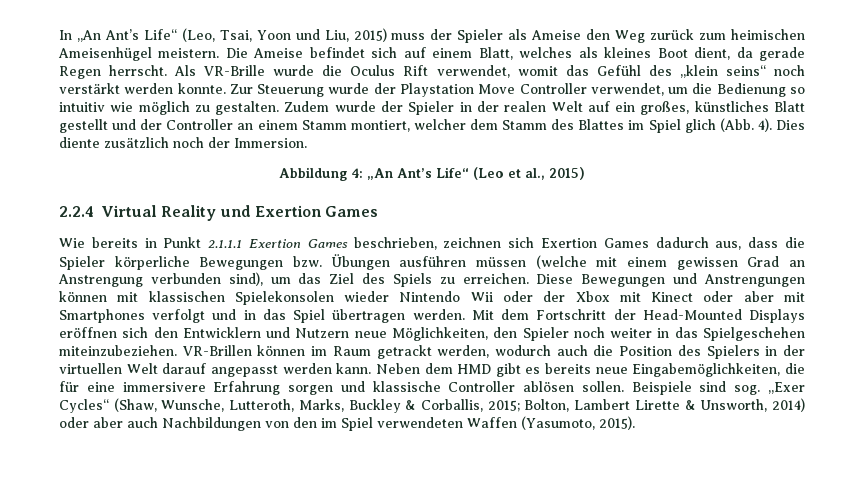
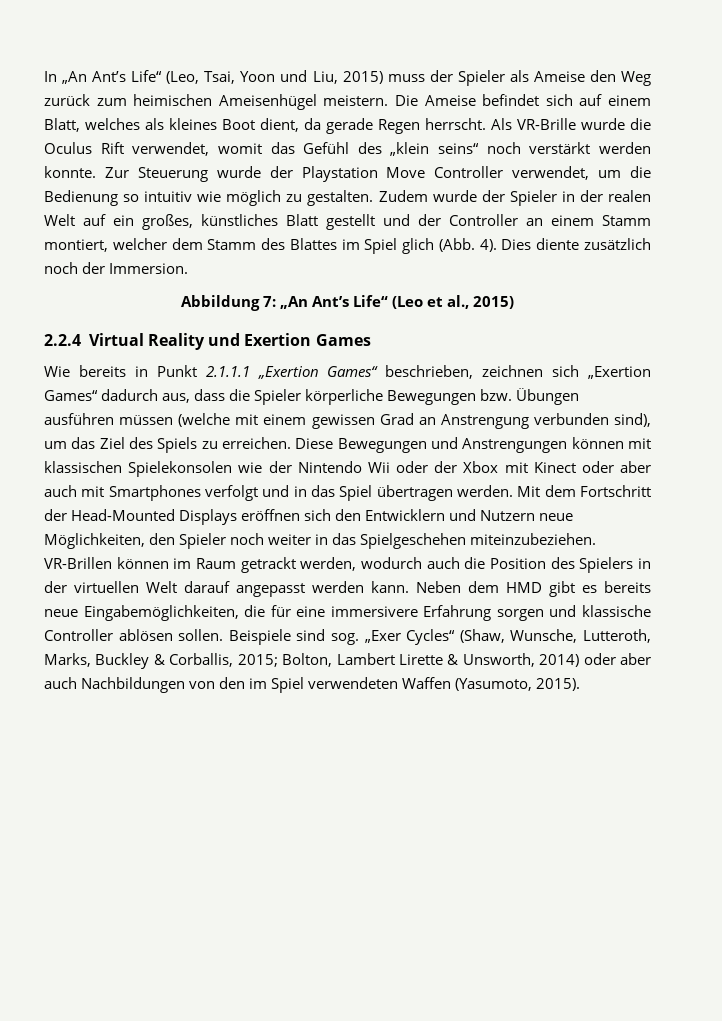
[351,168,363,178] 4: -> [262,296,276,307] 7:
[249,239,348,248] Exertion Games -> [257,366,379,379] „Exertion Games“
[541,238,649,248] Exertion Games -> [587,366,651,379] [44,390,98,401] „Exertion Games“
[344,291,390,302] wieder -> [238,461,292,473] wie der
(774, 296) none -> [44,485,77,497] auch

